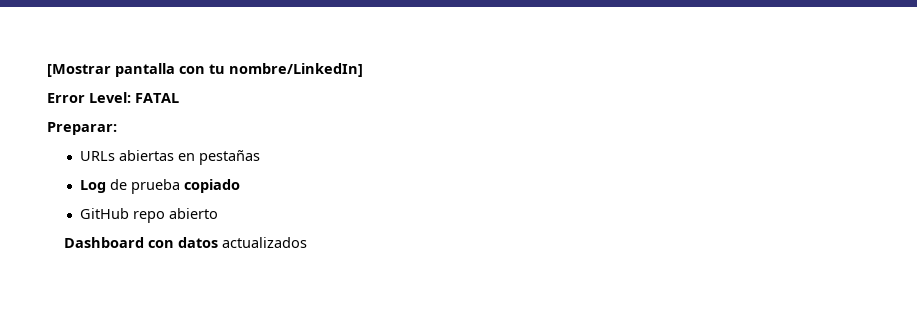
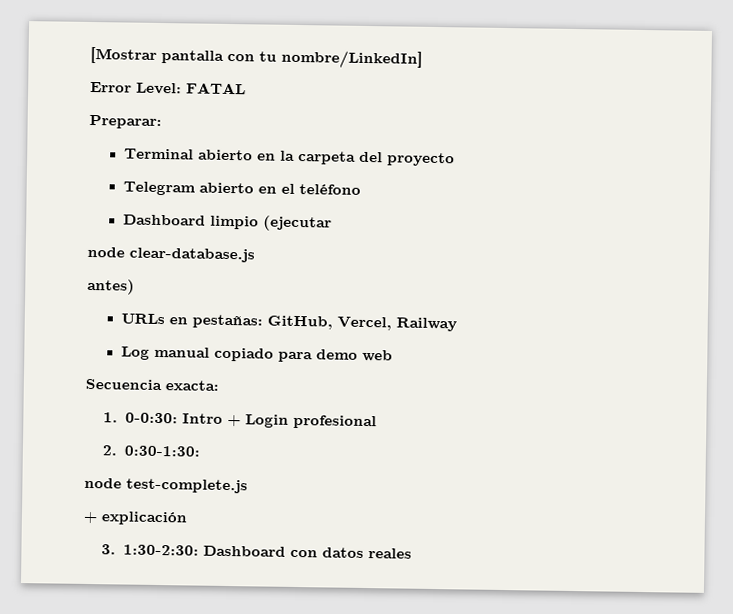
[79,150,260,165] URLs abiertas en pestañas -> [123,148,455,167] [122,181,361,196] [122,214,332,232] [87,246,255,263] [87,278,135,295] [120,313,457,332] Terminal abierto en la carpeta del proyecto // Telegram abierto en el teléfono // Dashboard limpio (ejecutar // node clear-database.js // antes) // URLs en pestañas: GitHub, Vercel, Railway
[109,179,180,194] de prueba -> [153,346,210,358] manual
[79,208,218,223] // GitHub repo abierto // -> [277,349,393,363] [85,378,219,391] [103,412,377,430] [102,445,200,457] [84,477,248,494] [83,511,188,526] [101,544,199,556] para demo web // Secuencia exacta: // 1. 0-0:30: Intro + Login profesional // 2. 0:30-1:30: // node test-complete.js // + explicación // 3. 1:30-2:30:
[221,237,307,248] actualizados -> [367,548,412,559] reales

